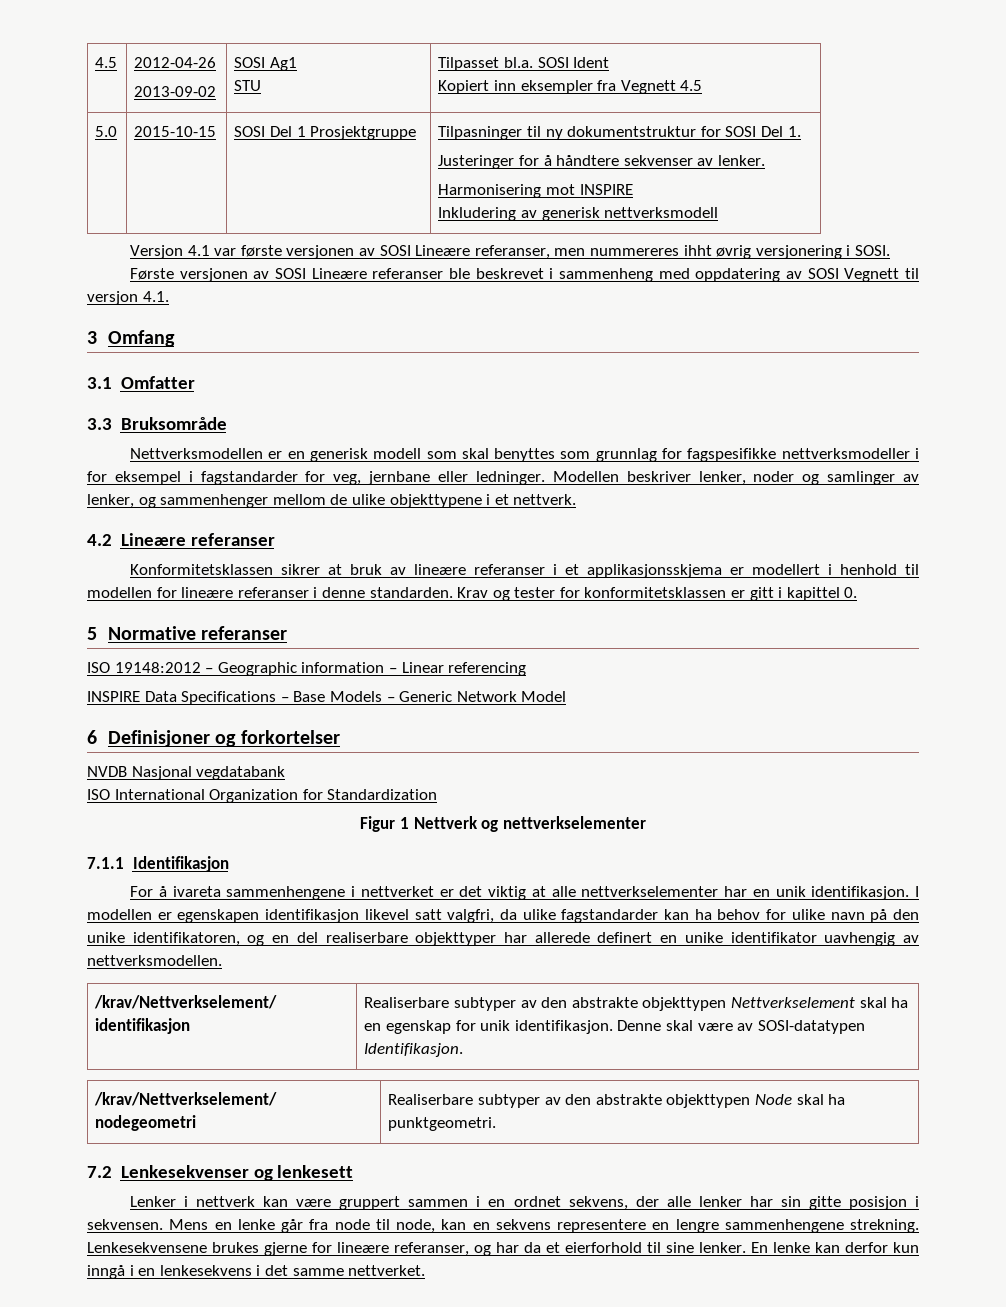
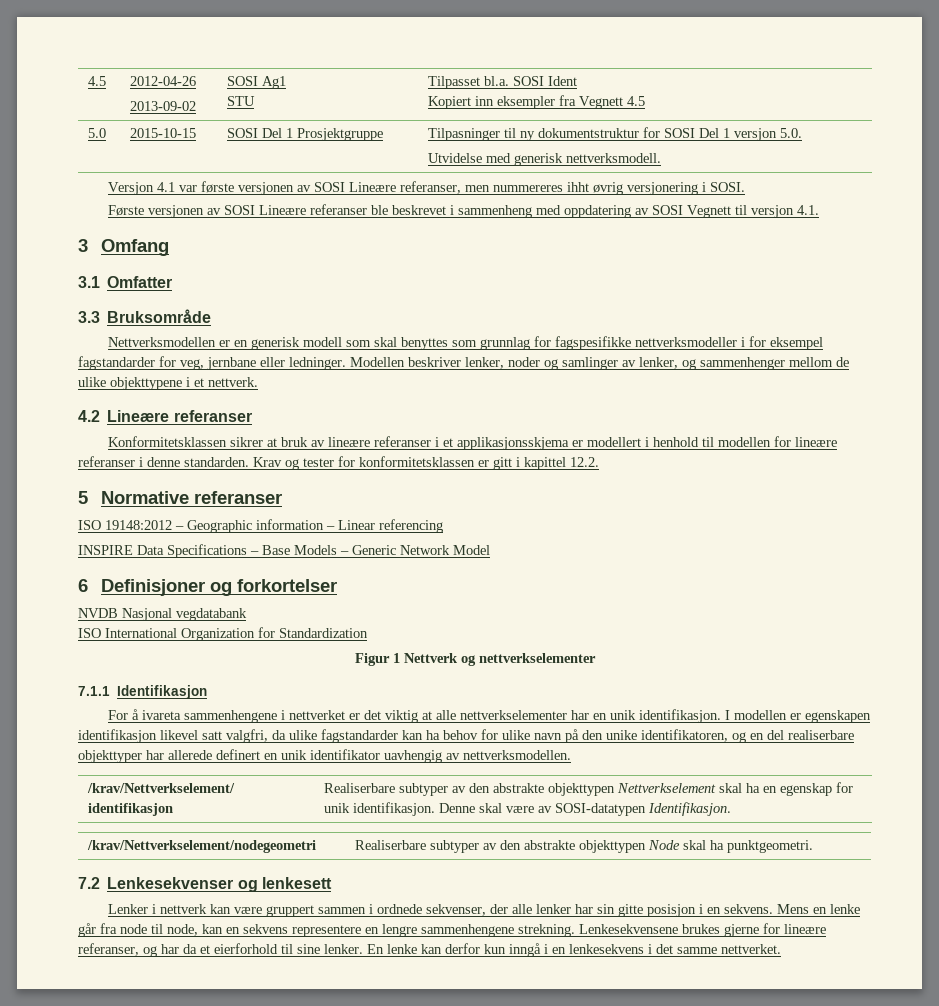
[787,126,801,137] [438,155,765,169] [438,184,633,198] [438,207,719,221] 1. // Justeringer for å håndtere sekvenser av lenker. // Harmonisering mot INSPIRE // Inkludering av generisk nettverksmodell -> [722,128,802,141] [427,153,661,166] 1 versjon 5.0. // Utvidelse med generisk nettverksmodell.
[188,471,193,482] i -> (823, 343) none
[844,587,858,598] 0. -> [570,457,599,467] 12.2.
[684,932,723,943] unike -> [281,750,307,760] unik
[488,1196,628,1210] en ordnet sekvens, -> [376,904,486,916] ordnede sekvenser,
[87,1219,163,1230] sekvensen. -> [706,904,773,914] en sekvens.

